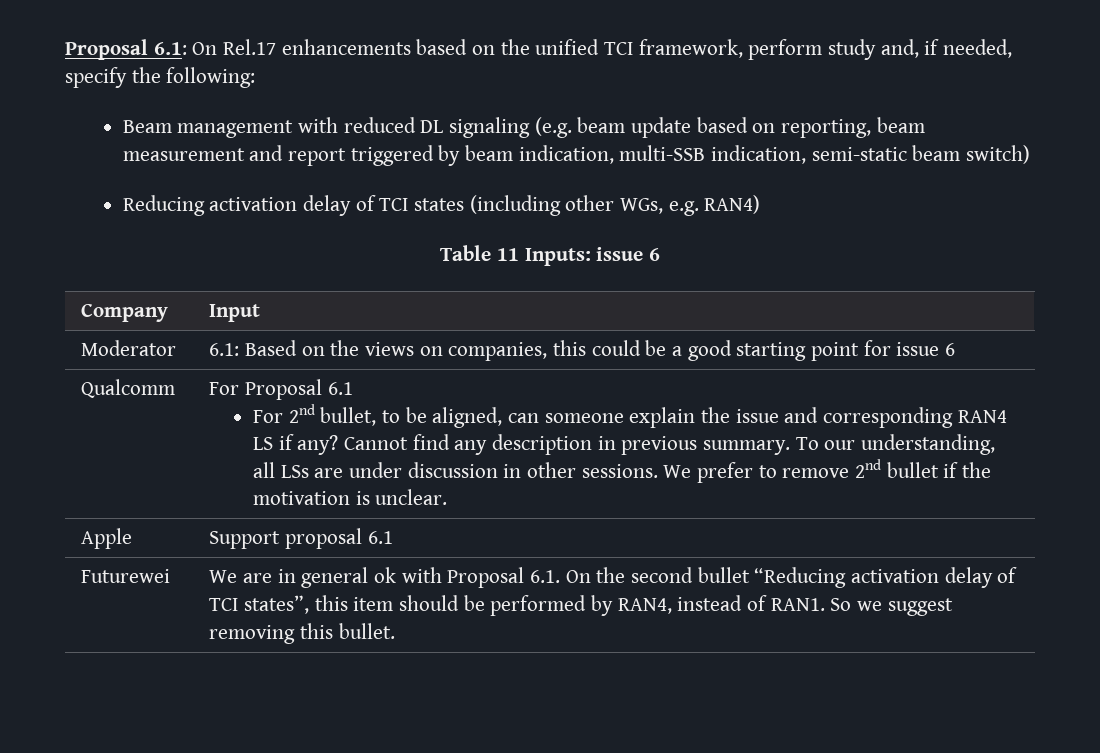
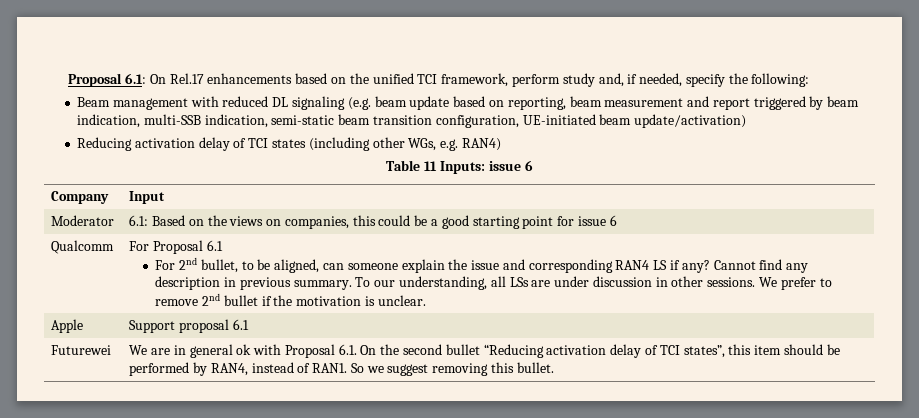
[966,145,1031,164] switch) -> [373,114,747,128] transition configuration, UE-initiated beam update/activation)

